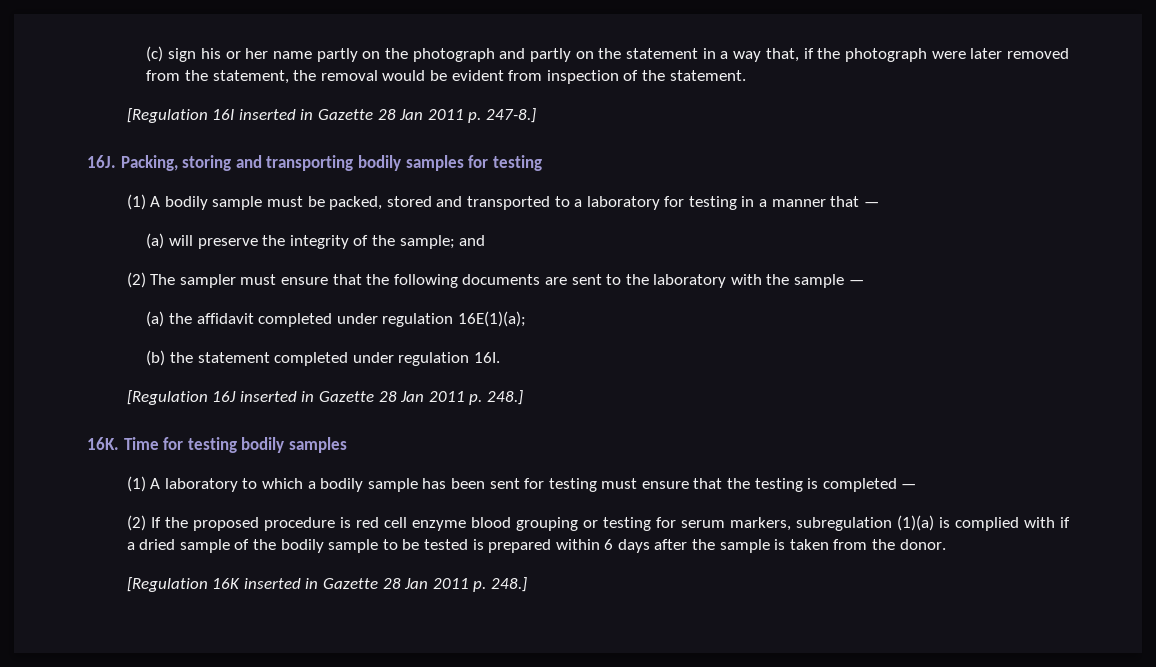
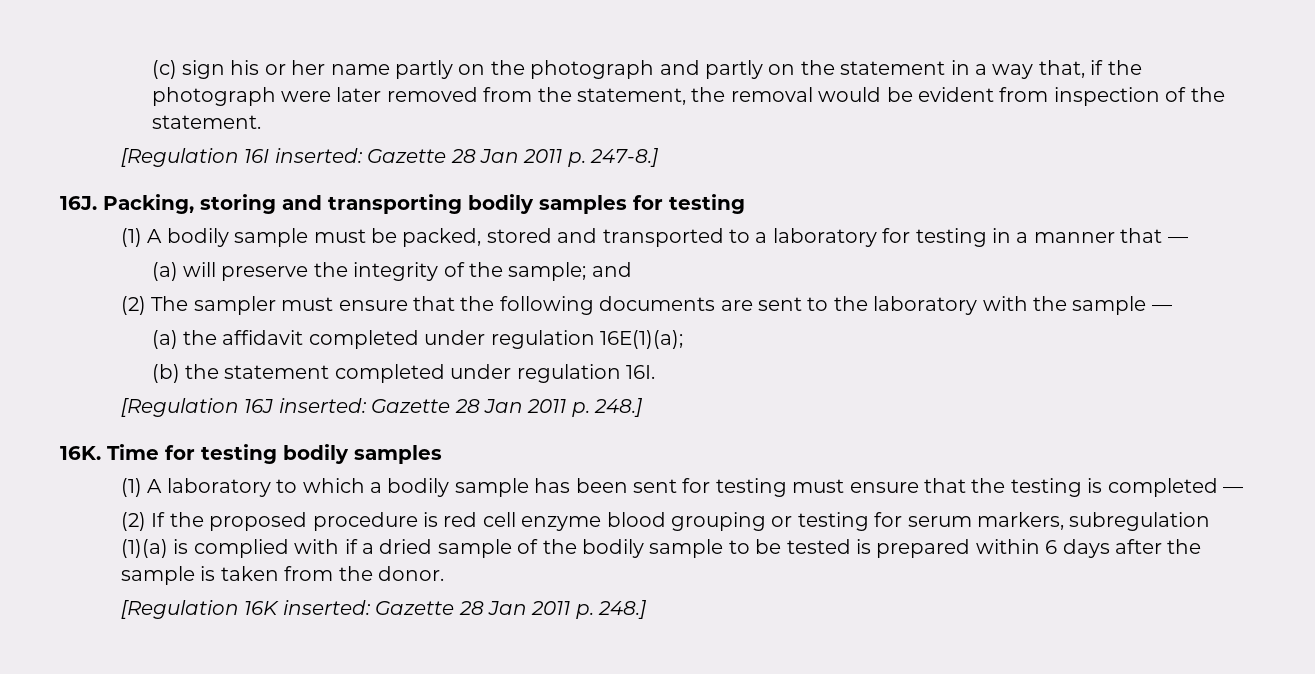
[238,109,314,120] inserted in -> [274,148,363,163] inserted:
[239,391,315,402] inserted in -> [278,398,367,413] inserted:
[243,578,319,589] inserted in -> [282,600,371,615] inserted:

